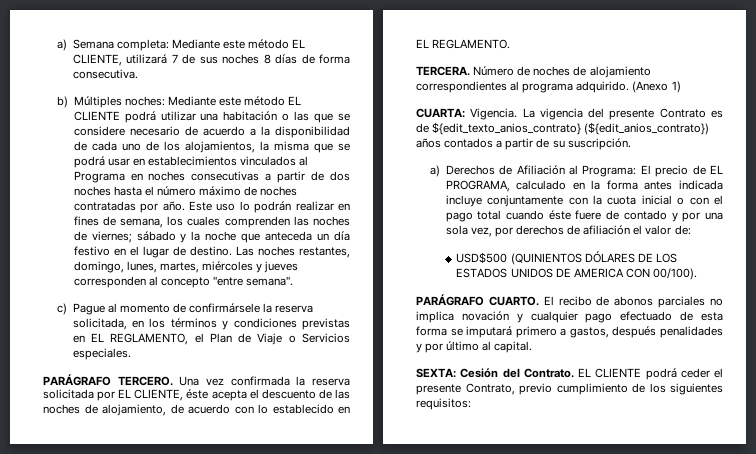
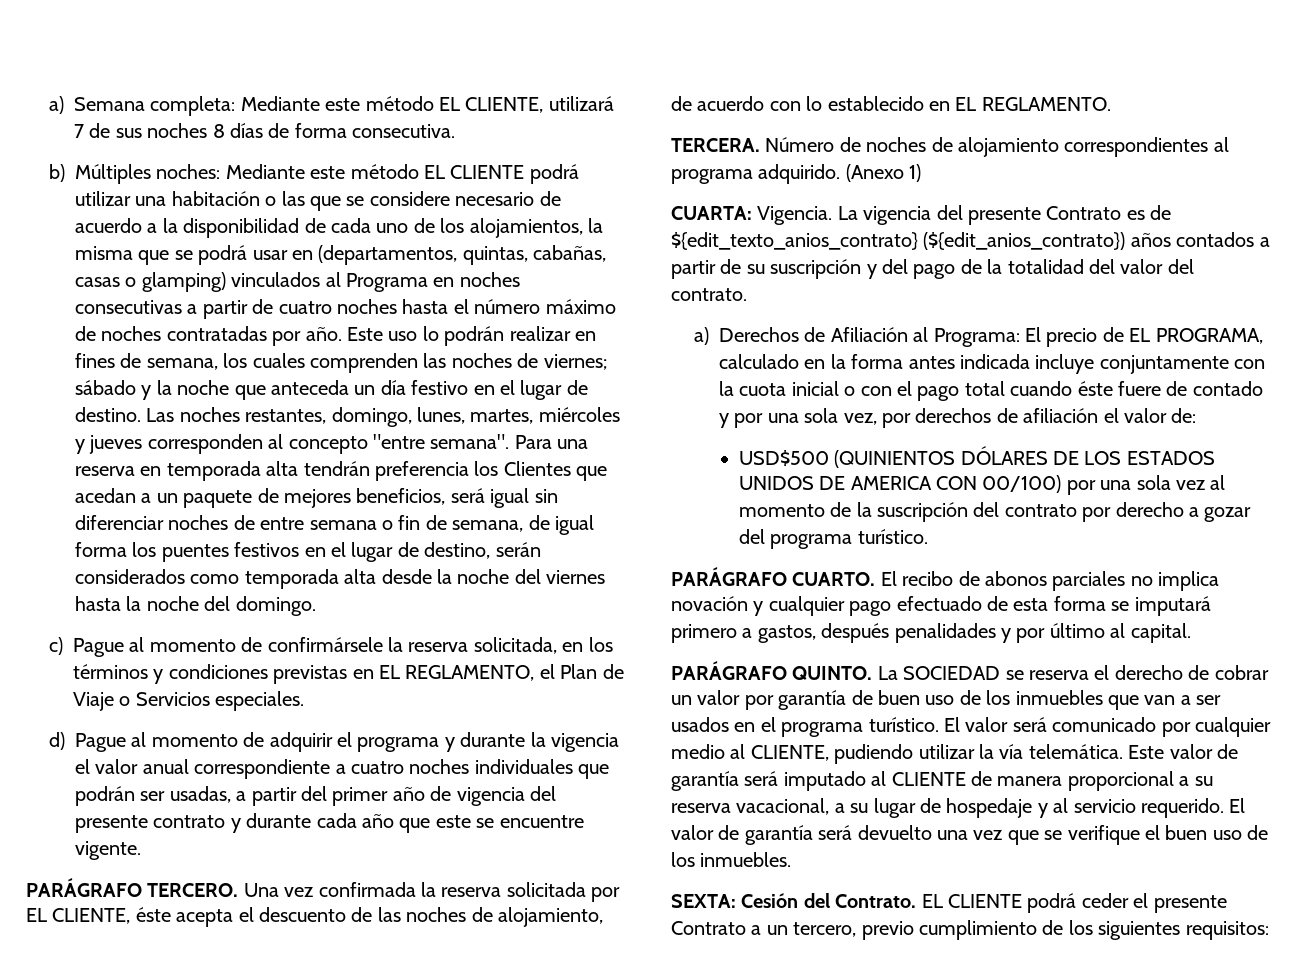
[147,156,237,166] establecimientos -> [318,245,607,265] [74,272,226,292] (departamentos, quintas, cabañas, casas o glamping)
[330,171,350,181] dos -> [278,301,332,314] cuatro
(294, 281) none -> [514,435,589,449] [74,461,608,481] [74,488,558,508] [74,515,594,535] [74,542,541,562] [74,569,606,589] [74,596,316,616] Para una reserva en temporada alta tendrán preferencia los Clientes que acedan a un paquete de mejores beneficios, será igual sin diferenciar noches de entre semana o fin de semana, de igual forma los puentes festivos en el lugar de destino, serán considerados como temporada alta desde la noche del viernes hasta la noche del domingo.
(131, 354) none -> [48,732,619,752] [74,759,610,779] [74,786,556,806] [74,813,584,833] [74,841,141,860] // d) Pague al momento de adquirir el programa y durante la vigencia el valor anual correspondiente a cuatro noches individuales que podrán ser usadas, a partir del primer año de vigencia del presente contrato y durante cada año que este se encuentre vigente.
[567,138,631,150] suscripción. -> [770,259,1194,279] [671,288,747,301] suscripción y del pago de la totalidad del valor del contrato.
[653,268,698,280] 00/100). -> [982,475,1226,495] [738,502,1252,522] [738,529,928,549] 00/100) por una sola vez al momento de la suscripción del contrato por derecho a gozar del programa turístico.
(533, 347) none -> [671,661,1269,680] [671,690,1222,710] [671,717,1271,737] [671,744,1238,764] [671,771,1213,791] [671,798,1246,818] [671,825,1269,845] [671,852,792,867] // PARÁGRAFO QUINTO. La SOCIEDAD se reserva el derecho de cobrar un valor por garantía de buen uso de los inmuebles que van a ser usados en el programa turístico. El valor será comunicado por cualquier medio al CLIENTE, pudiendo utilizar la vía telemática. Este valor de garantía será imputado al CLIENTE de manera proporcional a su reserva vacacional, a su lugar de hospedaje y al servicio requerido. El valor de garantía será devuelto una vez que se verifique el buen uso de los inmuebles.
[465,383,515,395] Contrato, -> [671,921,857,937] Contrato a un tercero,

